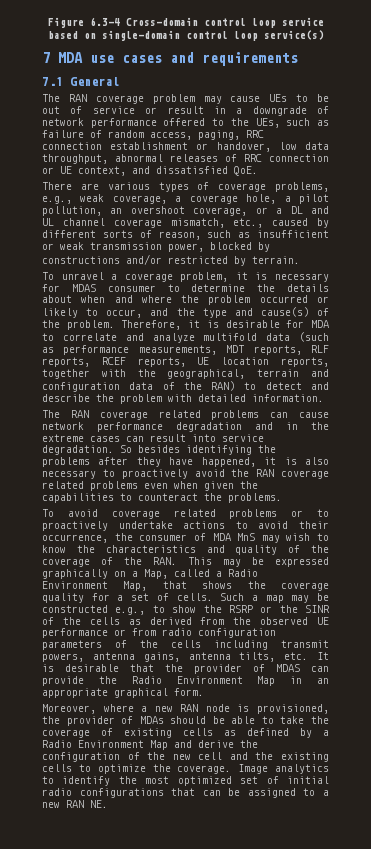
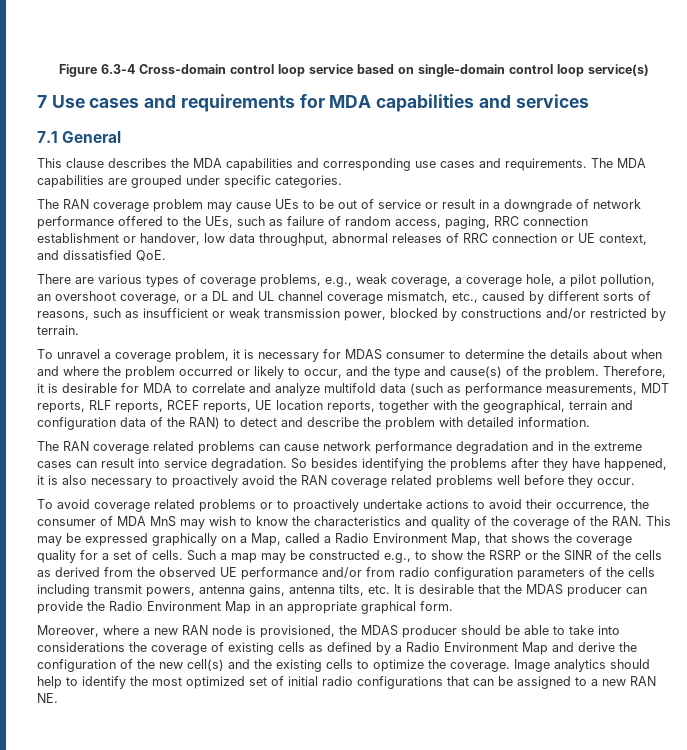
[58,52,298,66] [42,77,119,86] MDA use cases and requirements // 7.1 General -> [51,94,589,112] [37,131,122,143] [37,158,646,171] [37,175,342,188] Use cases and requirements for MDA capabilities and services // 7.1 General // This clause describes the MDA capabilities and corresponding use cases and requirements. The MDA capabilities are grouped under specific categories.
[158,231,201,240] reason, -> [37,311,89,320] reasons,
[144,481,258,491] [42,493,282,503] even when given the capabilities to counteract the problems. -> [497,475,635,488] well before they occur.
[114,629,126,636] or -> [322,567,362,578] and/or
[194,664,300,674] provider of MDAS -> [526,584,622,597] MDAS producer
[66,716,164,726] provider of MDAs -> [361,625,457,638] MDAS producer
(305, 720) none -> [598,625,620,635] [37,642,125,652] into considerations
[198,752,223,760] cell -> [187,659,224,671] cell(s)
(329, 769) none -> [610,659,650,669] [37,676,62,689] should help

